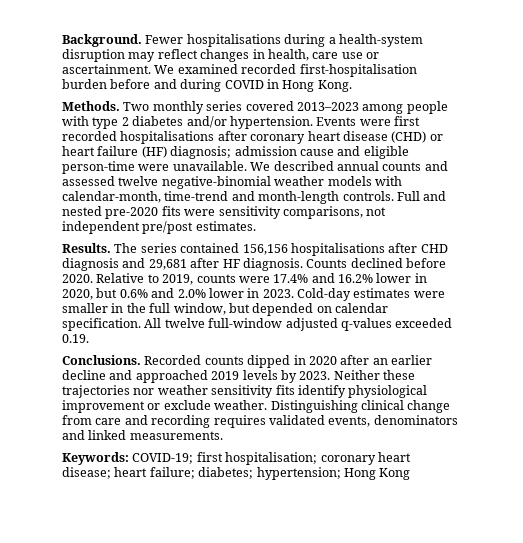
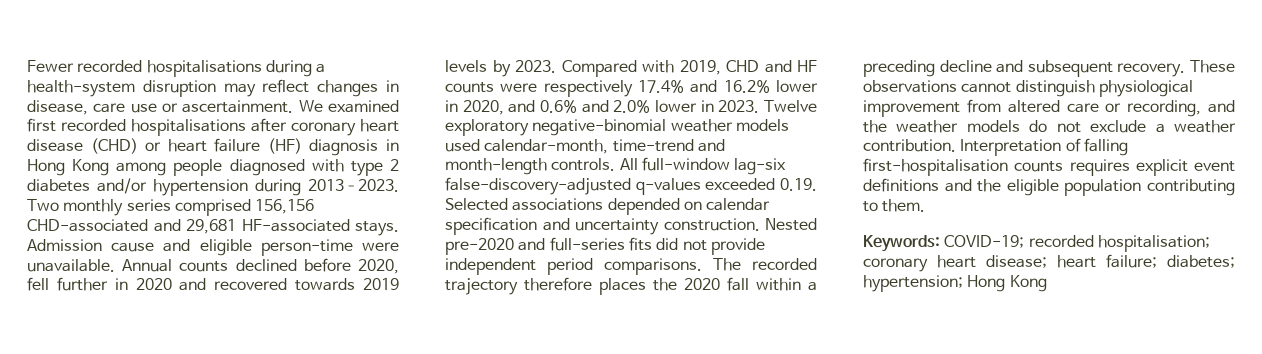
[62,34,184,47] Background. Fewer -> [27,60,143,72] Fewer recorded
[267,49,309,61] health, -> [27,100,88,115] disease,
[241,64,417,77] [62,79,352,92] [62,101,448,114] [62,116,391,129] recorded first-hospitalisation burden before and during COVID in Hong Kong. // Methods. Two monthly series covered 2013–2023 among people with type 2 diabetes and/or hypertension. Events were -> (399, 106) none
[170,146,297,159] diagnosis; admission -> [309,139,399,156] [27,159,400,176] [27,178,399,196] [27,199,315,216] [27,219,399,236] [27,239,102,251] diagnosis in Hong Kong among people diagnosed with type 2 diabetes and/or hypertension during 2013–2023. Two monthly series comprised 156,156 CHD-associated and 29,681 HF-associated stays. Admission
[250,161,448,171] [62,176,402,189] [62,191,447,204] [62,206,387,219] [62,221,256,234] [62,243,448,256] [62,258,446,271] [62,273,194,285] We described annual counts and assessed twelve negative-binomial weather models with calendar-month, time-trend and month-length controls. Full and nested pre-2020 fits were sensitivity comparisons, not independent pre/post estimates. // Results. The series contained 156,156 hospitalisations after CHD diagnosis and 29,681 after HF diagnosis. Counts declined before 2020. Relative to 2019, -> [122,258,399,274] [27,277,399,291] [445,60,817,77] Annual counts declined before 2020, fell further in 2020 and recovered towards 2019 levels by 2023. Compared with 2019, CHD and HF
(270, 279) none -> [543,80,633,97] respectively
[96,288,118,298] but -> [508,100,536,113] and
[297,288,445,301] [62,303,388,316] [62,318,453,331] [62,334,89,343] [62,355,432,368] [62,370,415,383] [62,385,428,398] [62,400,451,413] [62,415,458,428] [62,430,223,440] Cold-day estimates were smaller in the full window, but depended on calendar specification. All twelve full-window adjusted q-values exceeded 0.19. // Conclusions. Recorded counts dipped in 2020 after an earlier decline and approached 2019 levels by 2023. Neither these trajectories nor weather sensitivity fits identify physiological improvement or exclude weather. Distinguishing clinical change from care and recording requires validated events, denominators and linked measurements. -> [764,100,818,112] [445,119,789,136] [445,139,725,154] [445,157,787,175] [445,177,817,195] [445,198,771,215] [445,217,817,235] [445,237,765,255] [445,258,817,275] [445,277,817,295] [863,60,1235,77] [863,80,1193,97] [863,99,1235,117] [863,120,1236,133] [863,138,1128,156] [863,158,1235,176] [863,178,1235,196] [863,199,926,212] Twelve exploratory negative-binomial weather models used calendar-month, time-trend and month-length controls. All full-window lag-six false-discovery-adjusted q-values exceeded 0.19. Selected associations depended on calendar specification and uncertainty construction. Nested pre-2020 and full-series fits did not provide independent period comparisons. The recorded trajectory therefore places the 2020 fall within a preceding decline and subsequent recovery. These observations cannot distinguish physiological improvement from altered care or recording, and the weather models do not exclude a weather contribution. Interpretation of falling first-hospitalisation counts requires explicit event definitions and the eligible population contributing to them.
[196,452,223,462] first -> [1028,235,1094,247] recorded

